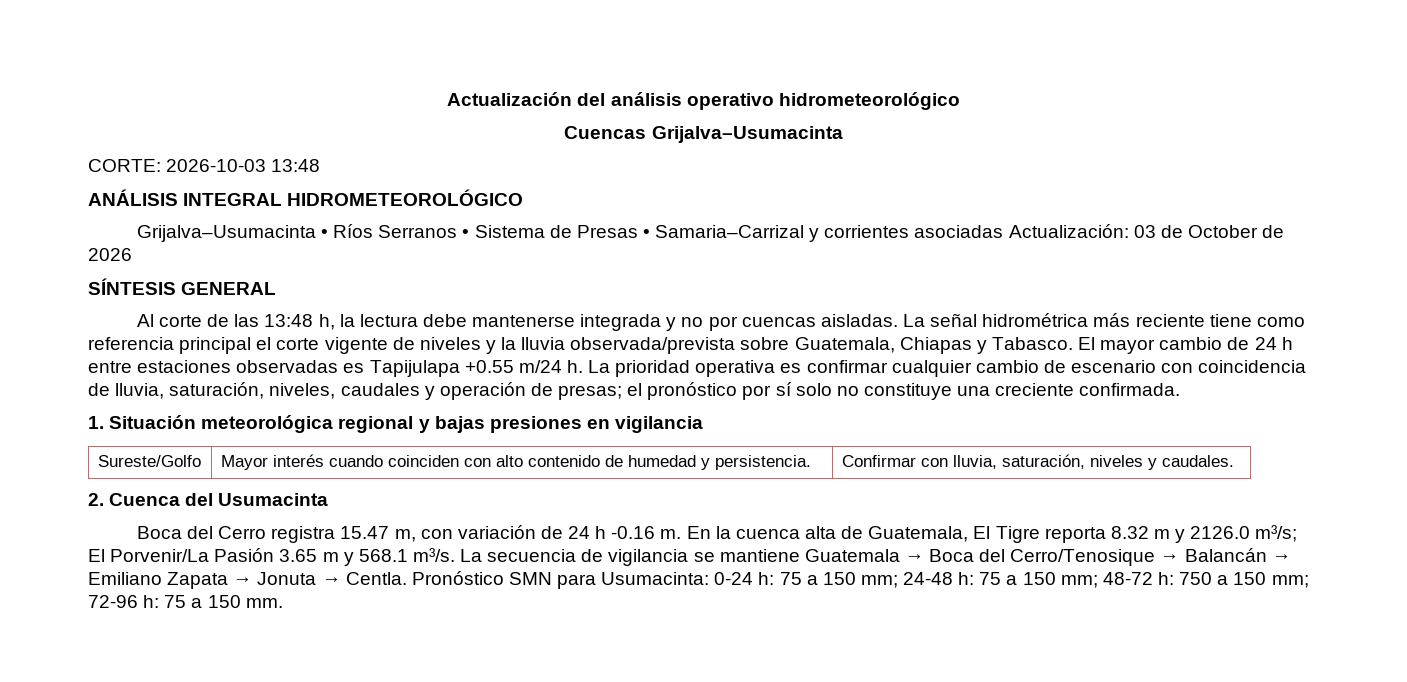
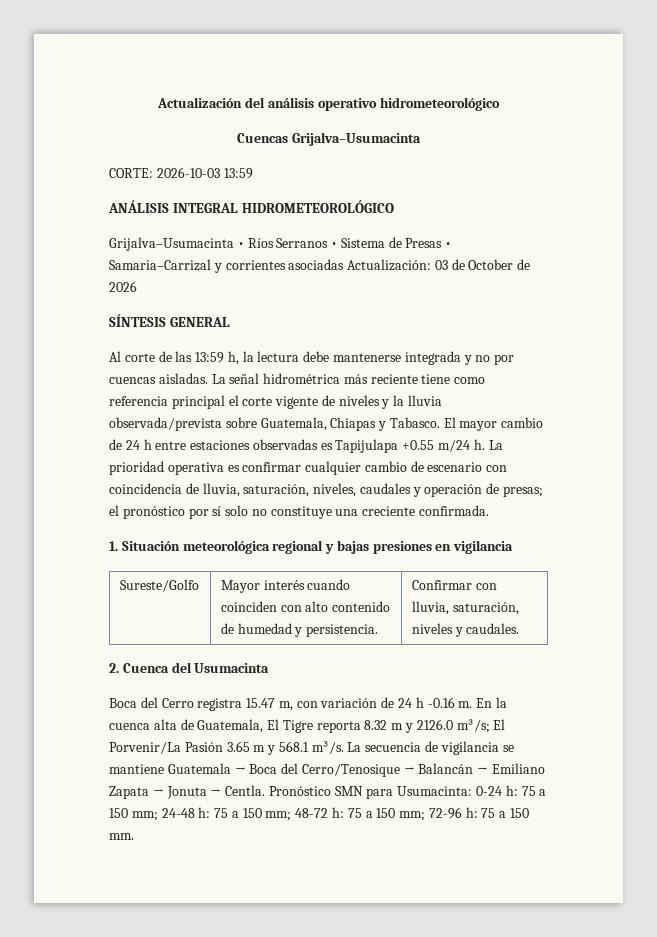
[271,159,321,172] 13:48 -> [223,168,253,179] 13:59
[264,314,314,327] 13:48 -> [195,352,225,363] 13:59
[1179,572,1213,585] 750 -> [347,808,362,818] 75

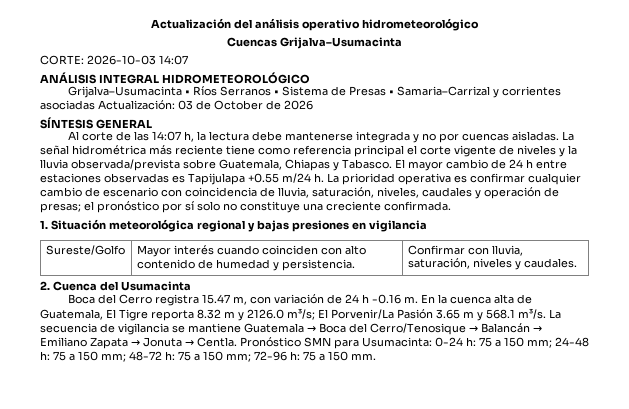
[223,168,253,179] 13:59 -> [159,55,188,65] 14:07
[195,352,225,363] 13:59 -> [152,131,182,141] 14:07

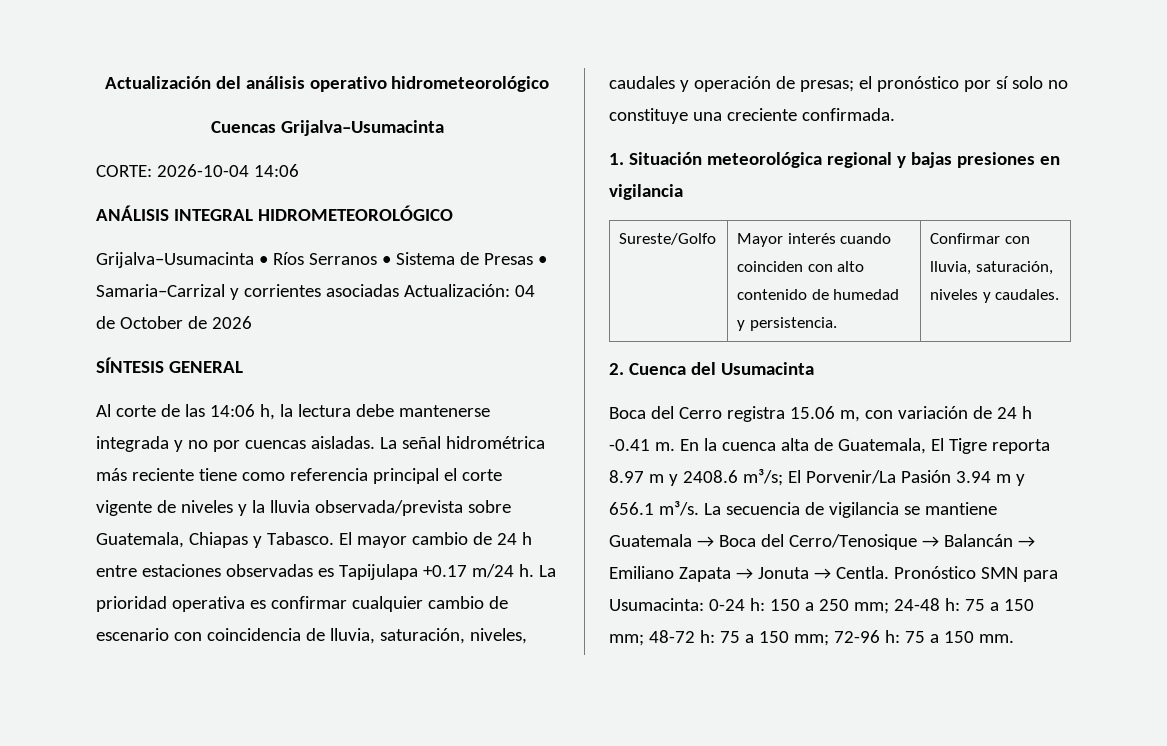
[87,55,188,65] 2026-10-03 14:07 -> [156,164,299,177] 2026-10-04 14:06
[178,100,193,110] 03 -> [514,285,535,297] 04
[152,131,182,141] 14:07 -> [209,404,255,417] 14:06
[248,173,279,183] +0.55 -> [422,565,467,577] +0.17
[202,294,231,304] 15.47 -> [789,406,835,419] 15.06
[372,294,402,304] -0.16 -> [609,439,650,451] -0.41
[197,309,284,321] 8.32 m y 2126.0 -> [609,470,738,486] 8.97 m y 2408.6
[436,309,515,321] 3.65 m y 568.1 -> [955,471,1025,486] [609,502,654,515] 3.94 m y 656.1
[479,337,524,347] 75 a 150 -> [769,599,849,611] 150 a 250

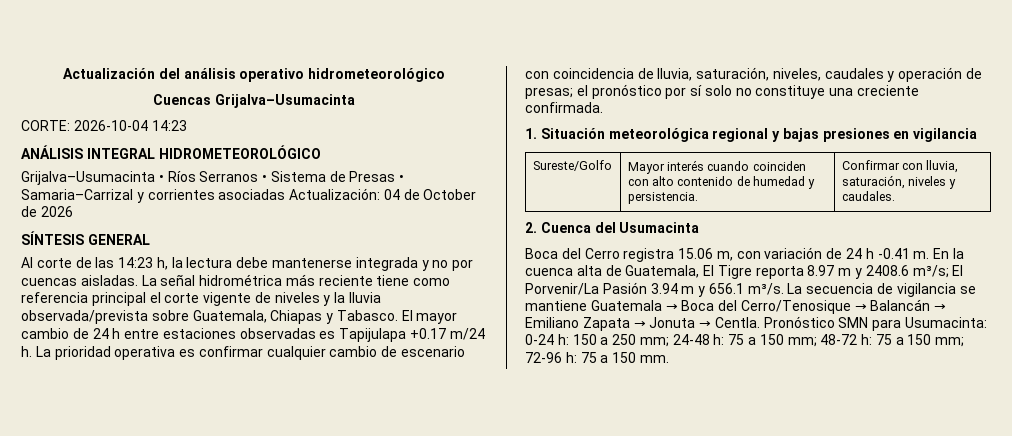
[253,164,299,177] 14:06 -> [151,120,187,131] 14:23
[209,404,255,417] 14:06 -> [118,257,154,268] 14:23

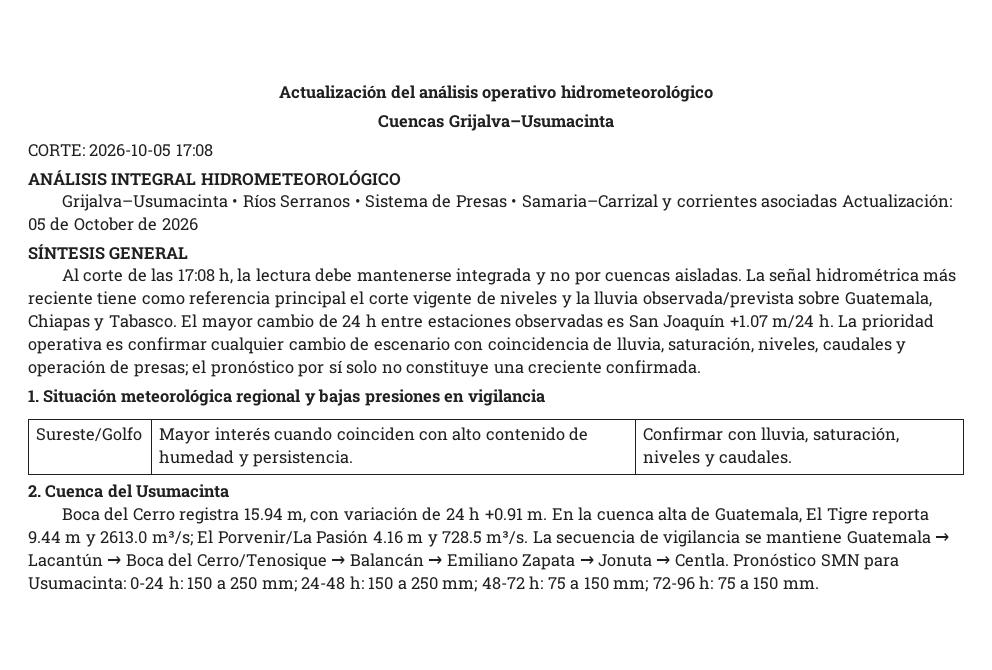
[73,120,187,131] 2026-10-04 14:23 -> [89,144,213,157] 2026-10-05 17:08
[383,189,400,200] 04 -> [28,218,46,231] 05
[118,257,154,268] 14:23 -> [177,269,215,282] 17:08
[339,328,447,342] Tapijulapa +0.17 -> [628,314,768,331] San Joaquín +1.07
[678,248,714,259] 15.06 -> [243,508,283,521] 15.94
[877,248,910,259] -0.41 -> [484,508,523,521] +0.91
[807,265,909,279] 8.97 m y 2408.6 -> [28,531,148,547] 9.44 m y 2613.0
[650,283,744,297] 3.94 m y 656.1 -> [372,531,483,547] 4.16 m y 728.5
(678, 307) none -> [28,553,122,567] Lacantún →
[728,334,784,345] 75 a 150 -> [368,577,439,590] 150 a 250

